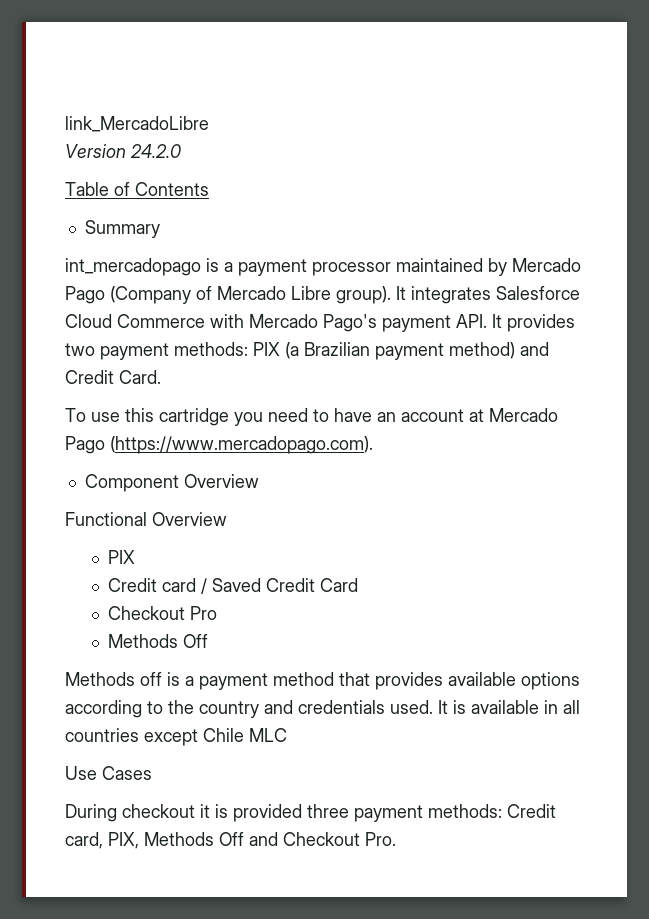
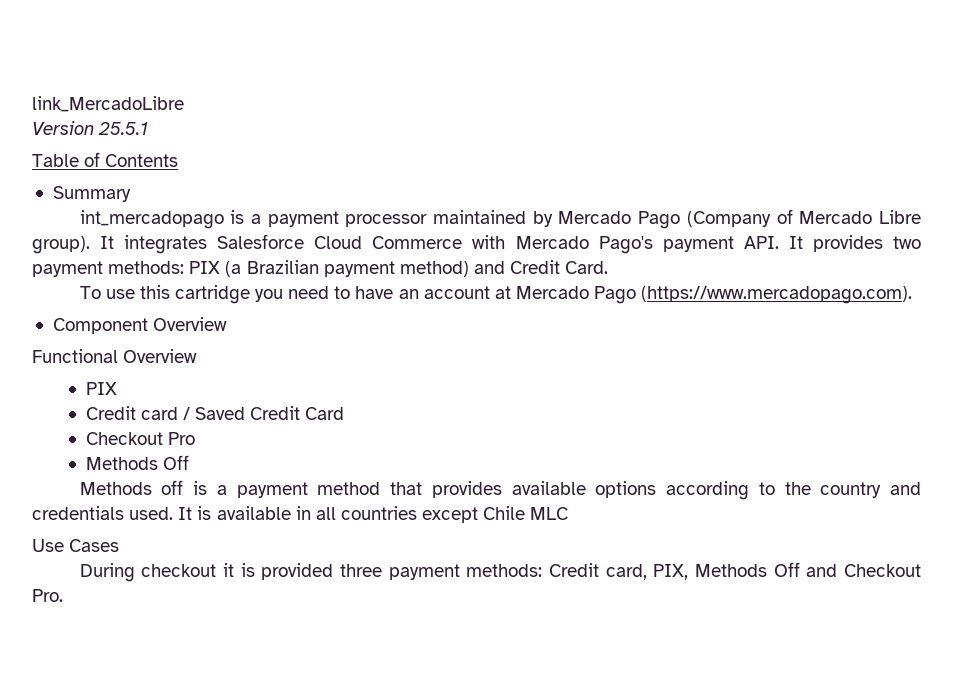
[130,144,182,158] 24.2.0 -> [98,122,149,135] 25.5.1

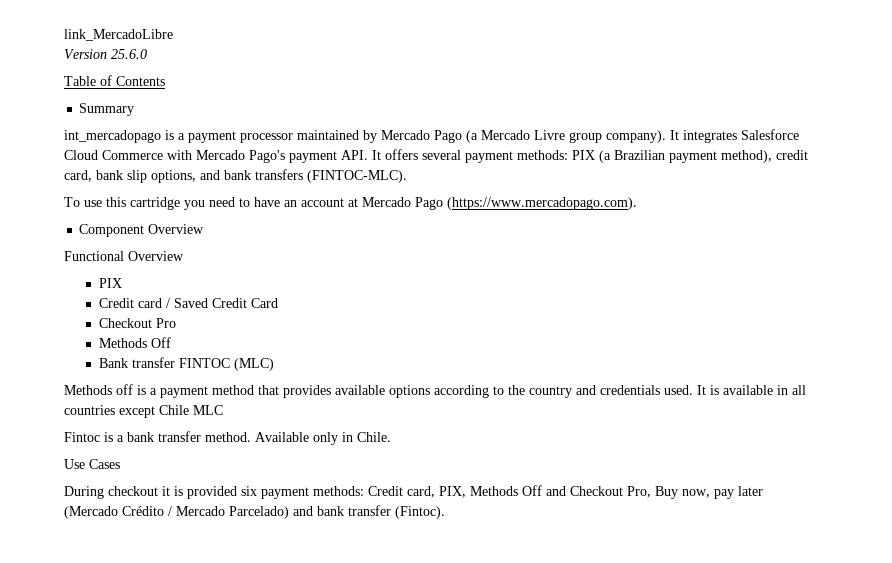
[98,122,149,135] 25.5.1 -> [111,49,147,59] 25.6.0
[686,209,921,227] [32,236,90,254] (Company of Mercado Libre group). -> [466,130,666,143] (a Mercado Livre group company).
[812,235,922,252] provides two -> [385,149,461,160] offers several
[399,260,609,277] method) and Credit Card. -> [721,150,808,163] [64,169,407,183] method), credit card, bank slip options, and bank transfers (FINTOC-MLC).
(189, 462) none -> [98,357,274,371] // Bank transfer FINTOC (MLC)
(569, 513) none -> [64,431,391,445] // Fintoc is a bank transfer method. Available only in Chile.
[339,564,382,577] three -> [241,486,257,496] six
[32,589,63,602] Pro. -> [627,486,763,499] [64,505,445,519] Pro, Buy now, pay later (Mercado Crédito / Mercado Parcelado) and bank transfer (Fintoc).

